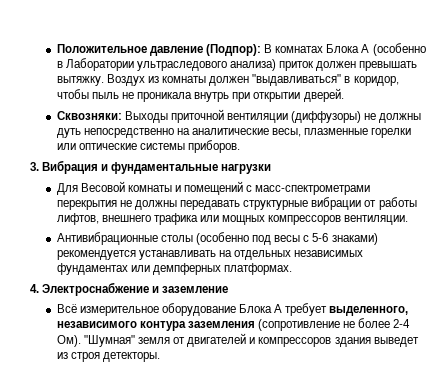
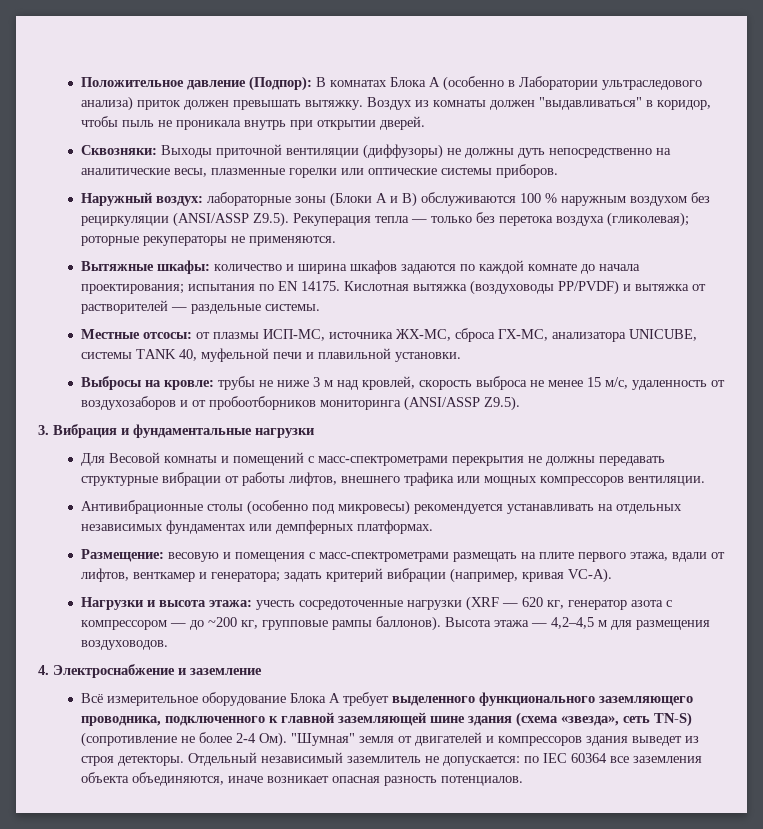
(241, 146) none -> [81,192,711,207] [81,212,690,227] [81,236,337,246] [81,260,641,274] [81,280,707,295] [81,300,321,314] [81,328,698,342] [81,348,462,362] [81,376,726,390] [81,396,521,411] // Наружный воздух: лабораторные зоны (Блоки А и B) обслуживаются 100 % наружным воздухом без рециркуляции (ANSI/ASSP Z9.5). Рекуперация тепла — только без перетока воздуха (гликолевая); роторные рекуператоры не применяются. // Вытяжные шкафы: количество и ширина шкафов задаются по каждой комнате до начала проектирования; испытания по EN 14175. Кислотная вытяжка (воздуховоды PP/PVDF) и вытяжка от растворителей — раздельные системы. // Местные отсосы: от плазмы ИСП-МС, источника ЖХ-МС, сброса ГХ-МС, анализатора UNICUBE, системы TANK 40, муфельной печи и плавильной установки. // Выбросы на кровле: трубы не ниже 3 м над кровлей, скорость выброса не менее 15 м/с, удаленность от воздухозаборов и от пробоотборников мониторинга (ANSI/ASSP Z9.5).
[274,233,378,245] весы с 5-6 знаками) -> [338,500,411,515] микровесы)
(293, 269) none -> [81,549,726,562] [81,568,613,583] [81,596,673,611] [81,616,711,631] [81,640,169,650] // Размещение: весовую и помещения с масс-спектрометрами размещать на плите первого этажа, вдали от лифтов, венткамер и генератора; задать критерий вибрации (например, кривая VC-A). // Нагрузки и высота этажа: учесть сосредоточенные нагрузки (XRF — 620 кг, генератор азота с компрессором — до ~200 кг, групповые рампы баллонов). Высота этажа — 4,2–4,5 м для размещения воздуховодов.
[329,306,409,316] [56,321,256,331] выделенного, независимого контура заземления -> [392,692,694,706] [81,712,693,727] выделенного функционального заземляющего проводника, подключенного к главной заземляющей шине здания (схема «звезда», сеть TN-S)
(161, 357) none -> [188,752,703,766] [81,772,524,786] Отдельный независимый заземлитель не допускается: по IEC 60364 все заземления объекта объединяются, иначе возникает опасная разность потенциалов.

